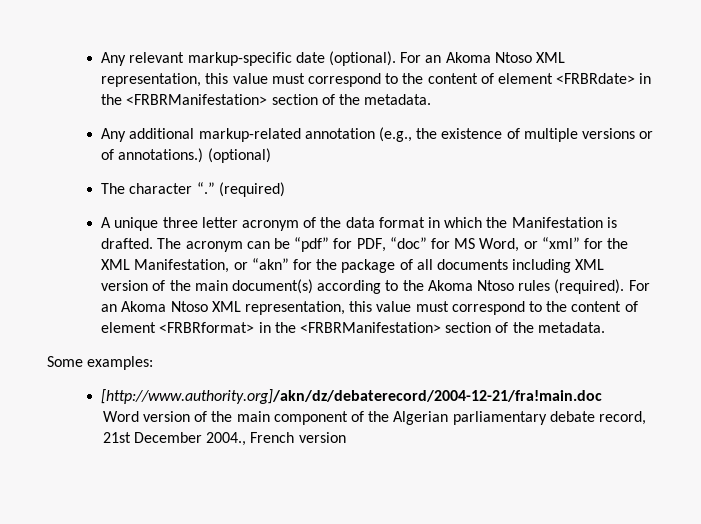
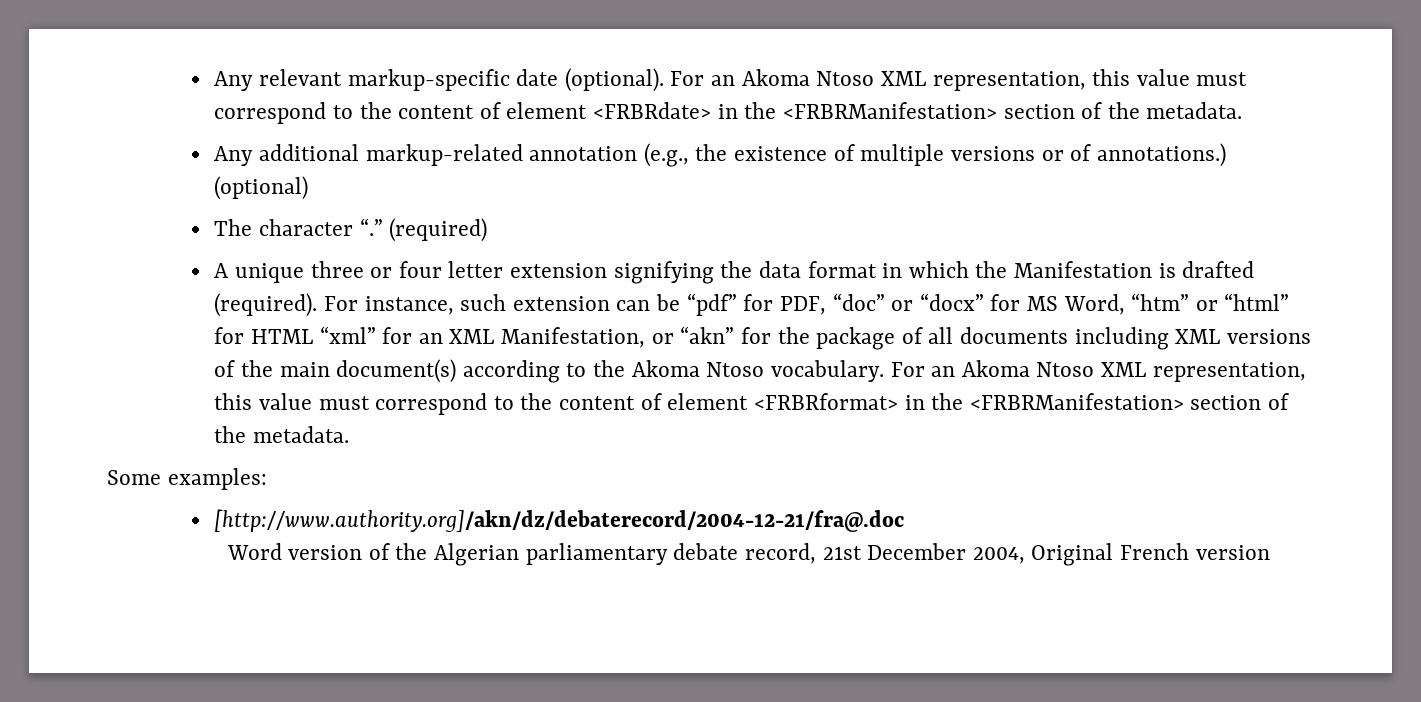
[201,217,317,231] letter acronym of -> [370,261,714,284] or four letter extension signifying
[101,238,243,252] drafted. The acronym -> [1182,261,1255,278] [214,293,610,317] drafted (required). For instance, such extension
(427, 243) none -> [891,293,984,311] or “docx”
[523,241,538,249] or -> [1131,293,1290,311] [214,327,313,344] “htm” or “html” for HTML
[607,238,629,249] the -> [418,333,443,344] an
[101,280,149,291] version -> [1226,329,1311,344] versions
[518,279,625,294] rules (required). -> [770,360,884,382] vocabulary.
[101,389,603,404] [http://www.authority.org]/akn/dz/debaterecord/2004-12-21/fra!main.doc -> [214,509,905,532] [http://www.authority.org]/akn/dz/debaterecord/2004-12-21/fra@.doc
[236,411,390,425] main component of the -> (428, 551) none
[206,432,247,446] 2004., -> [972,543,1114,566] 2004, Original

